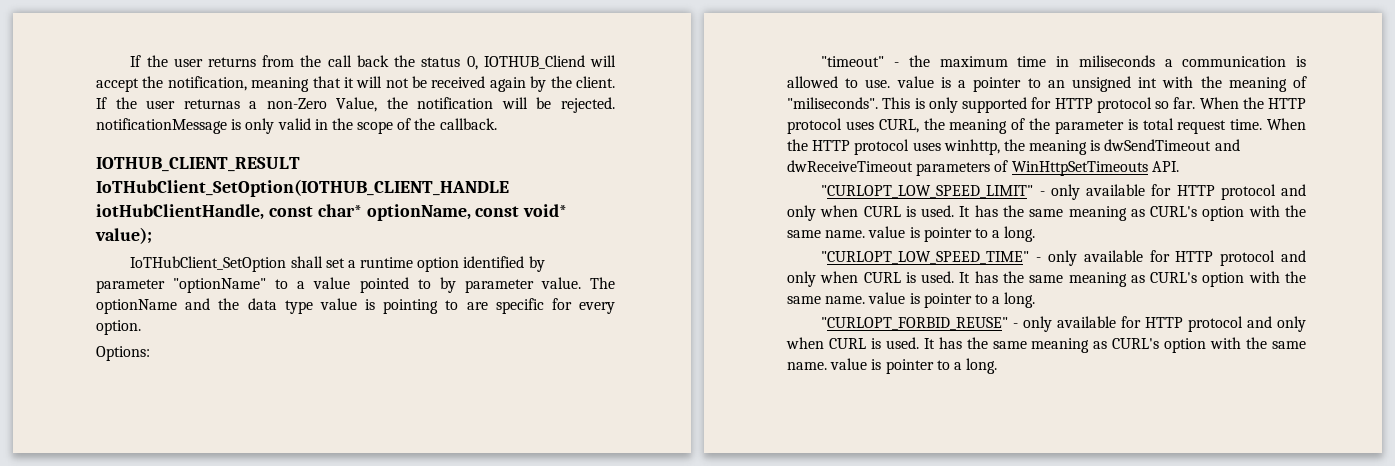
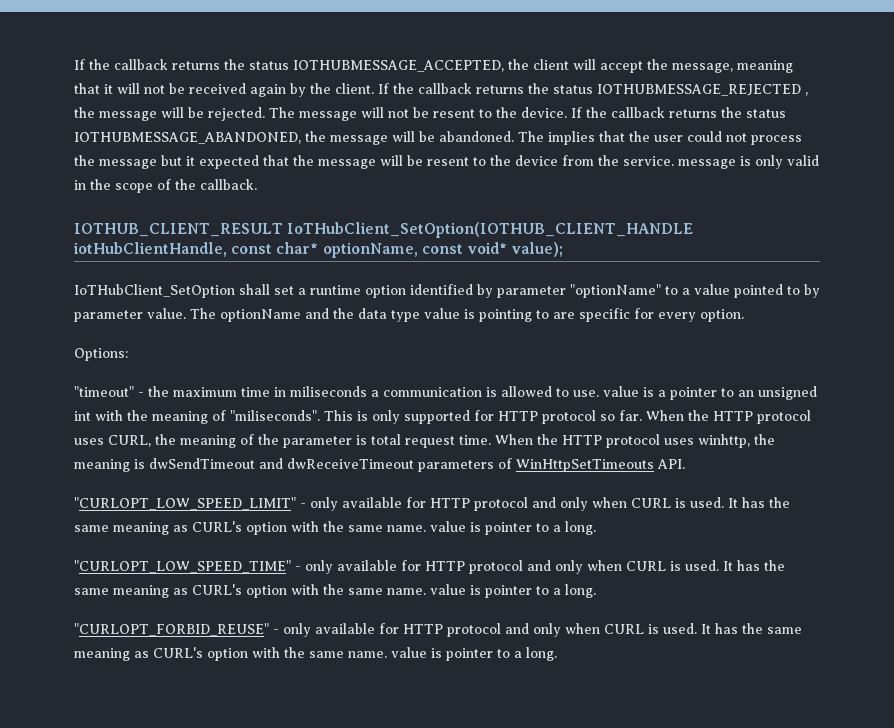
[130,55,585,70] If the user returns from the call back the status 0, IOTHUB_Cliend -> [74,59,569,72] If the callback returns the status IOTHUBMESSAGE_ACCEPTED, the client
[167,76,247,91] notification, -> [672,63,733,73] message,
[146,97,615,113] [96,118,227,134] user returnas a non-Zero Value, the notification will be rejected. notificationMessage -> [418,83,808,96] [74,107,786,121] [74,131,802,145] [74,155,736,169] callback returns the status IOTHUBMESSAGE_REJECTED , the message will be rejected. The message will not be resent to the device. If the callback returns the status IOTHUBMESSAGE_ABANDONED, the message will be abandoned. The implies that the user could not process the message but it expected that the message will be resent to the device from the service. message

